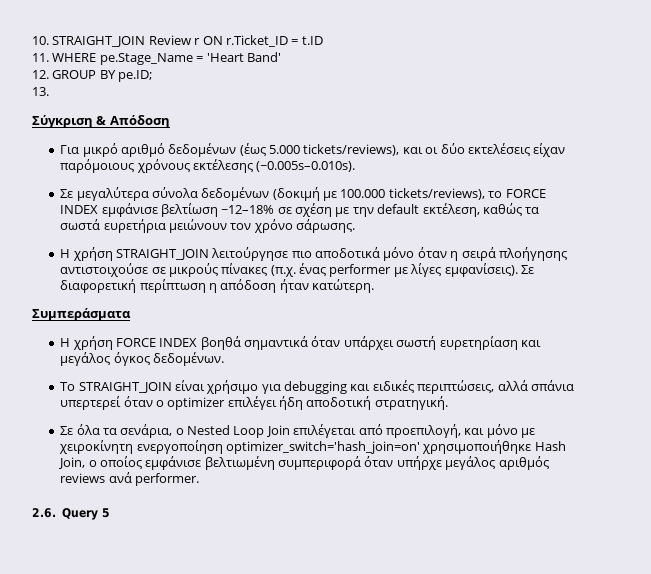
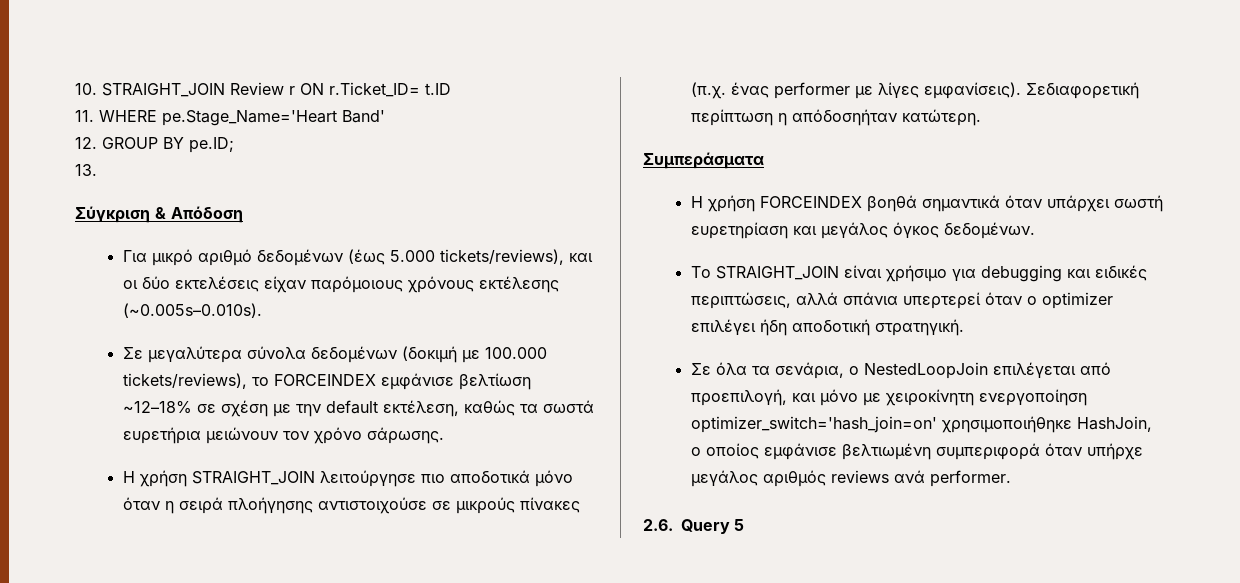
[225,35,299,47] r.Ticket_ID = -> [329,82,420,97] r.Ticket_ID=
[99,53,244,65] pe.Stage_Name = 'Heart -> [162,110,337,126] pe.Stage_Name='Heart
[505,189,546,198] [60,205,99,214] FORCE INDEX -> [273,374,376,386] FORCEINDEX
[520,265,534,274] [60,279,309,293] Σε διαφορετική περίπτωση η απόδοση ήταν -> [1025,82,1139,99] [690,109,897,126] Σεδιαφορετική περίπτωση η απόδοσηήταν
[115,338,198,347] FORCE INDEX -> [759,196,862,208] FORCEINDEX
[187,425,290,438] Nested Loop Join -> [863,362,988,379] NestedLoopJoin
[534,441,566,451] [58,457,86,469] Hash Join, -> [1076,416,1152,432] HashJoin,

